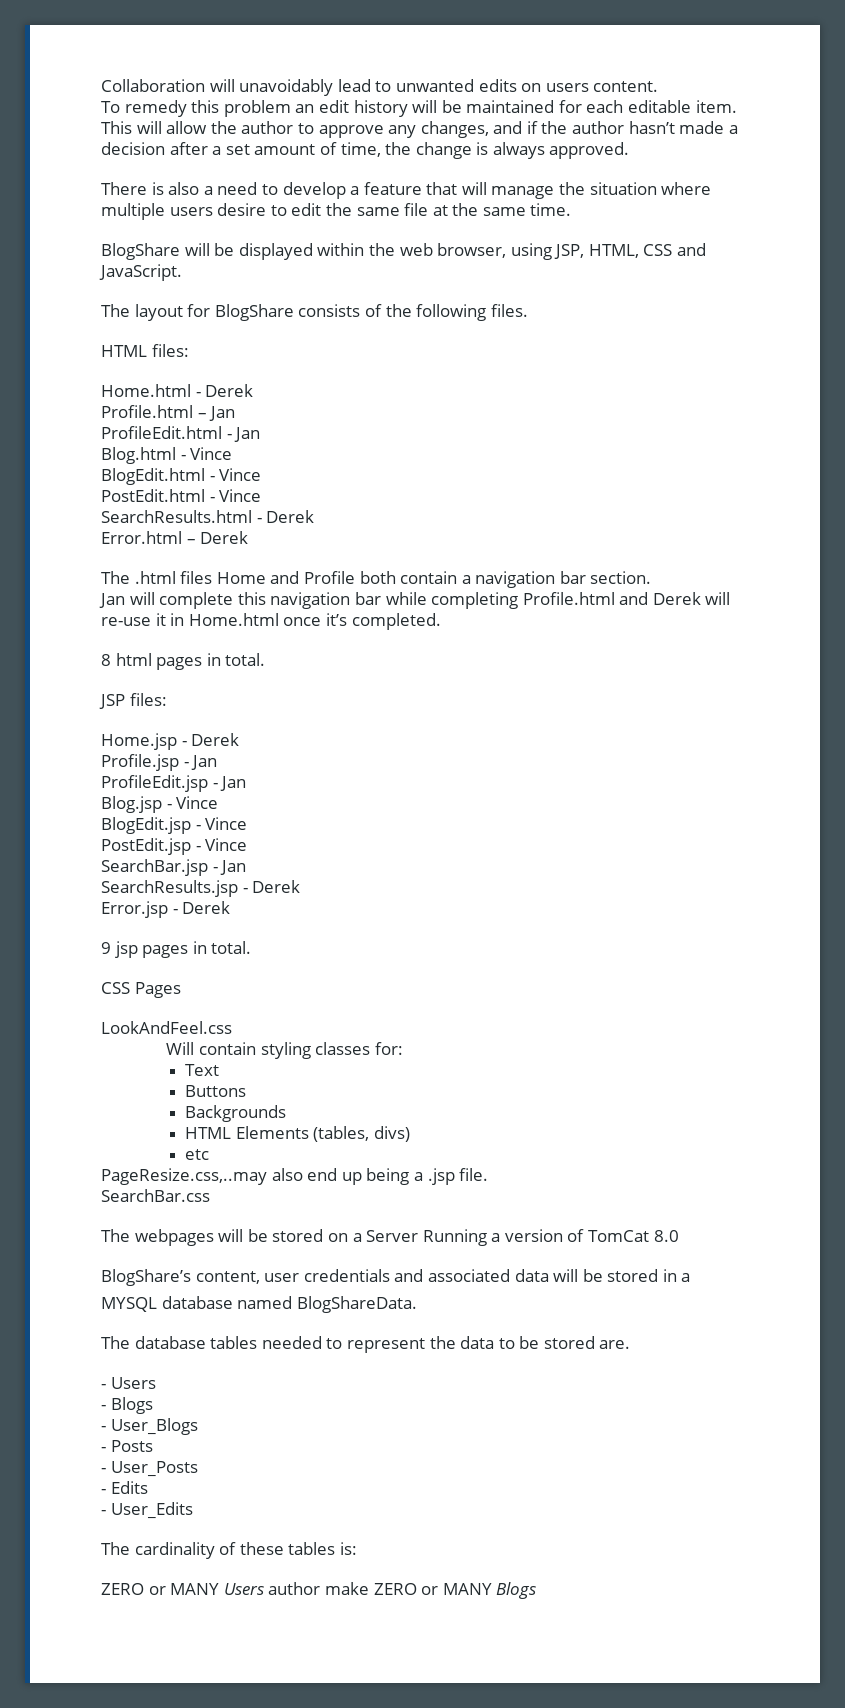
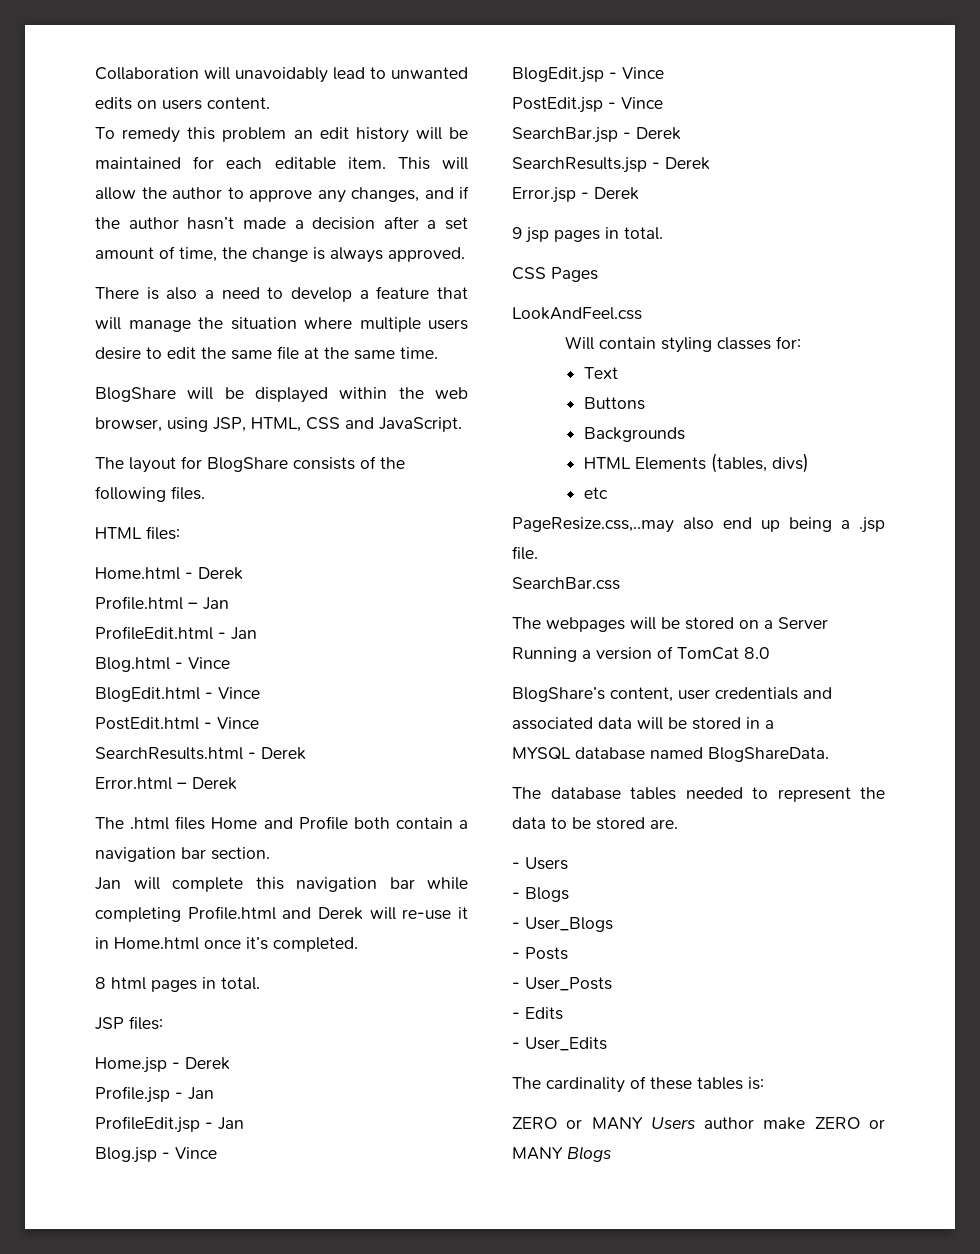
[220,860,247,875] Jan -> [636,127,681,140] Derek

